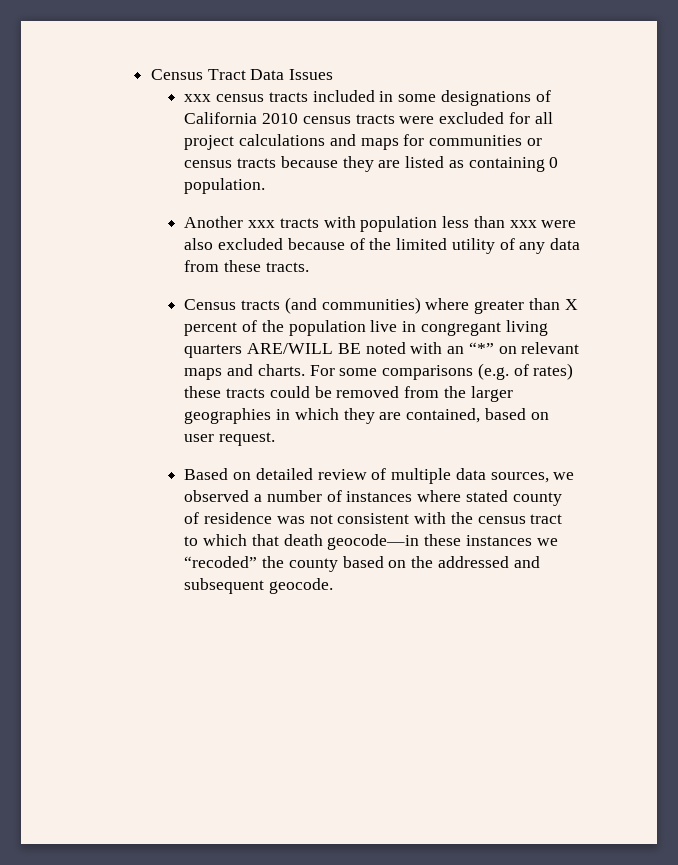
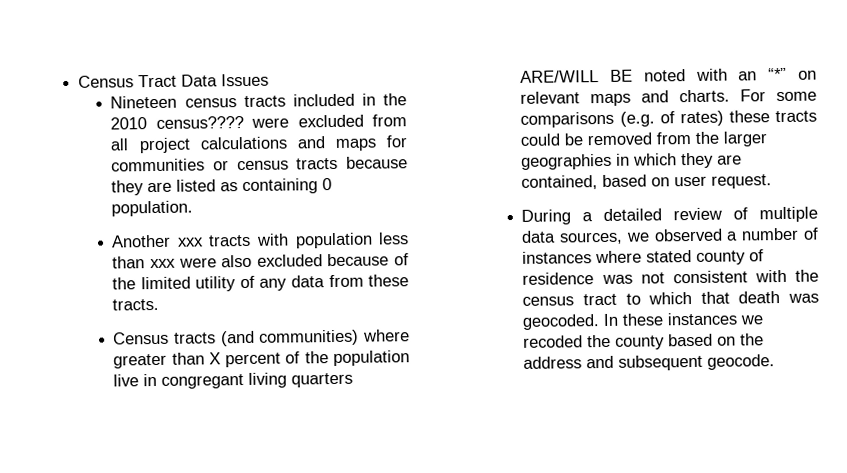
[184,94,212,102] xxx -> [110,95,178,109] Nineteen
[398,90,551,106] [184,112,395,124] some designations of California 2010 census tracts -> [383,93,408,106] [110,116,244,130] the 2010 census????
[508,112,530,124] for -> [372,114,407,127] from
[184,468,252,480] Based on -> [521,209,594,225] During a
[327,534,420,550] geocode—in -> [788,293,819,303] [522,313,620,330] was geocoded. In
[184,556,258,568] “recoded” -> [523,335,584,348] recoded
[437,556,509,568] addressed -> [523,356,583,369] address

